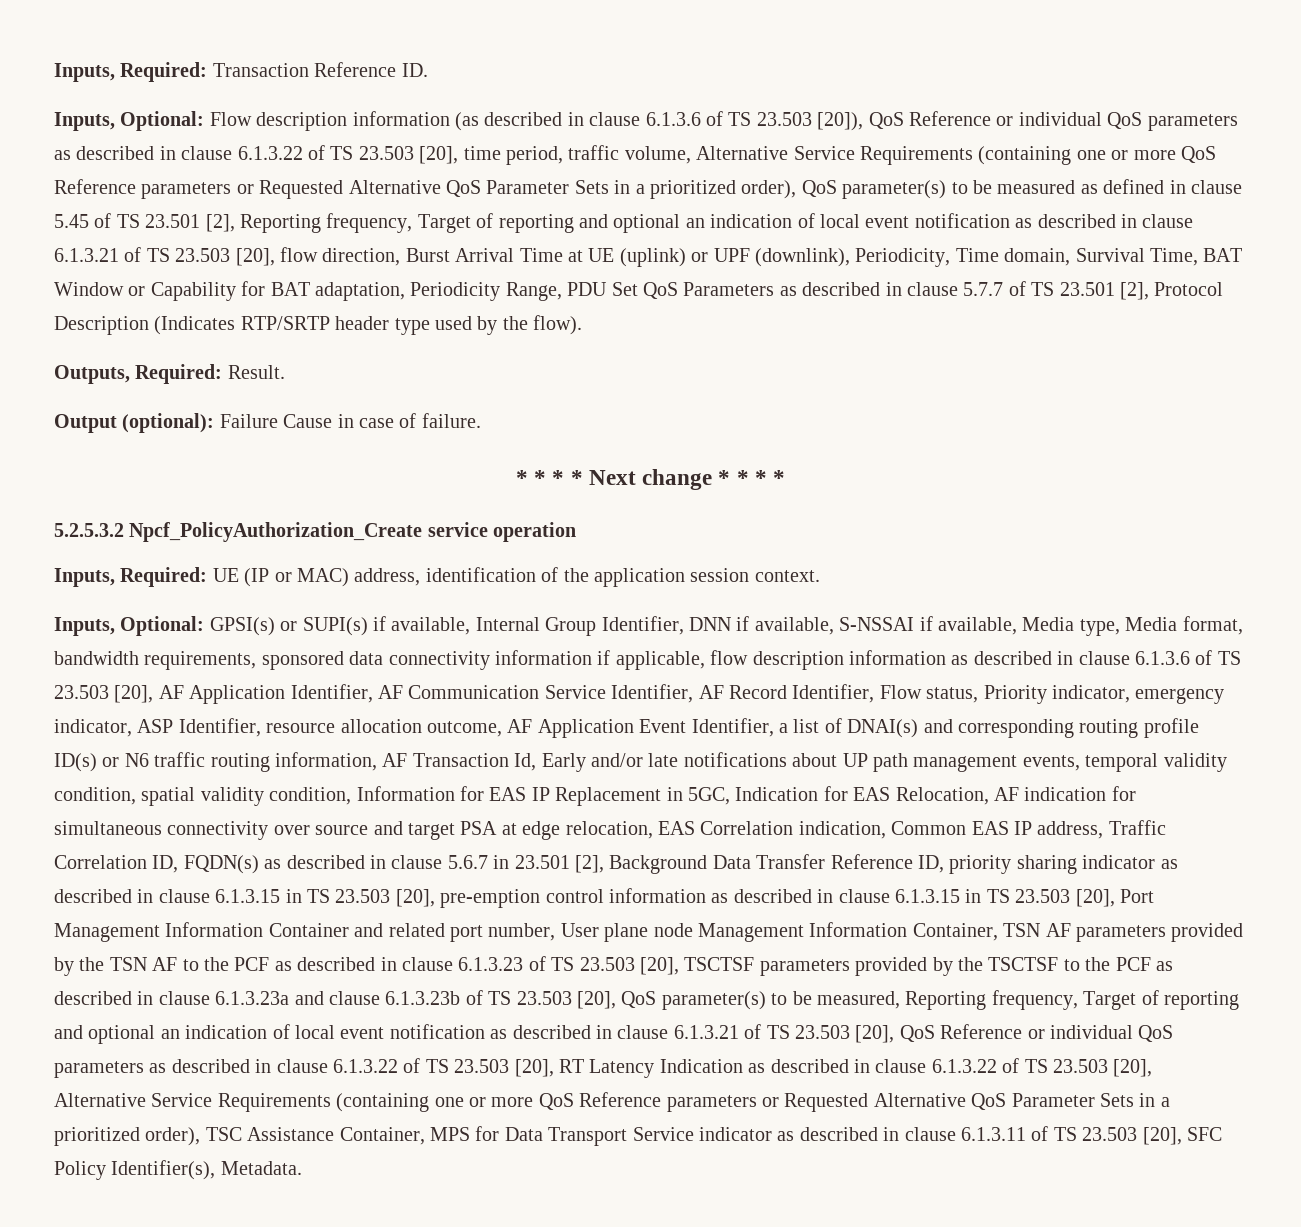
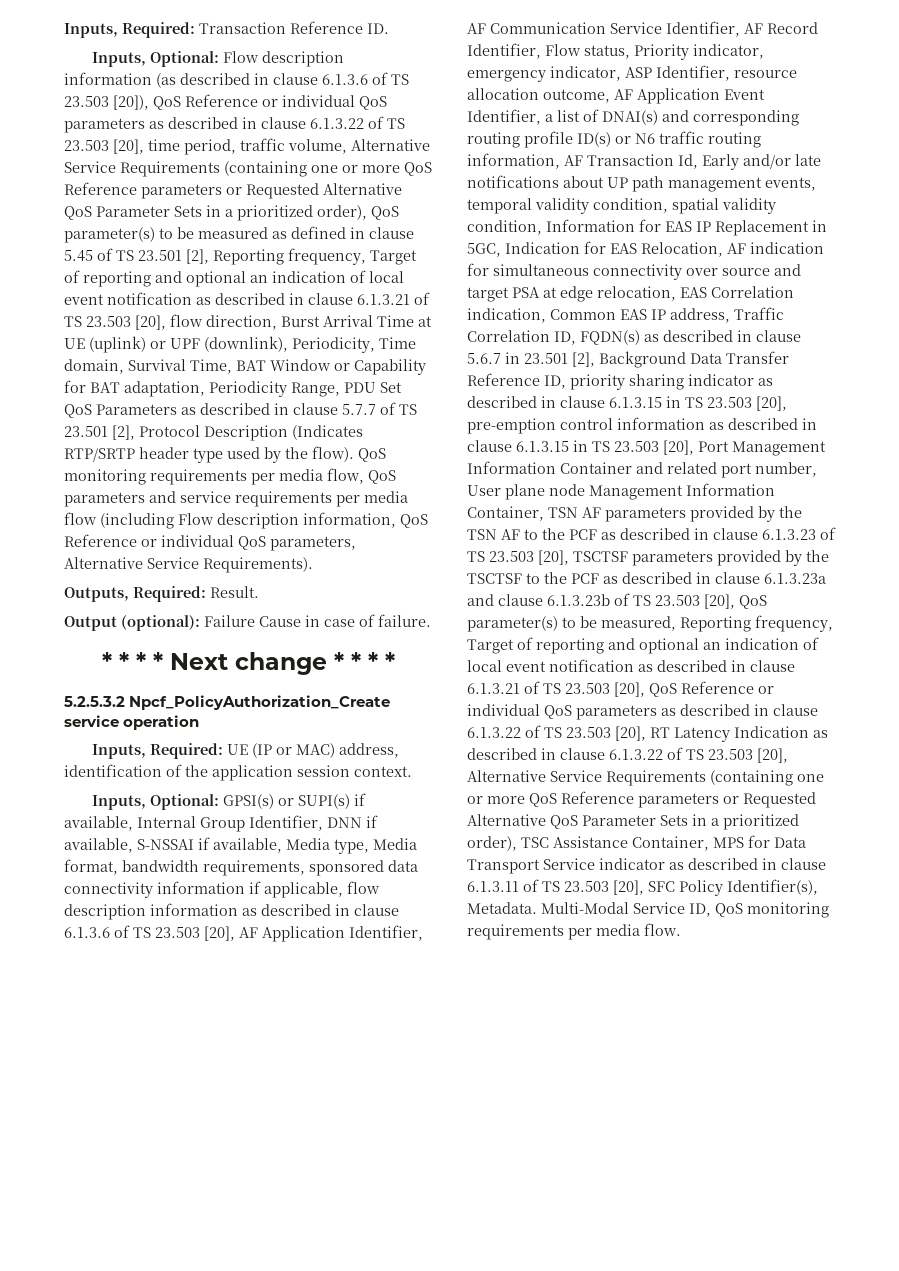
(583, 325) none -> [358,448,386,462] [64,468,396,485] [64,491,408,507] [64,512,428,529] [64,534,356,551] [64,557,313,573] QoS monitoring requirements per media flow, QoS parameters and service requirements per media flow (including Flow description information, QoS Reference or individual QoS parameters, Alternative Service Requirements).
(302, 1168) none -> [541,902,829,918] [467,923,681,940] Multi-Modal Service ID, QoS monitoring requirements per media flow.

